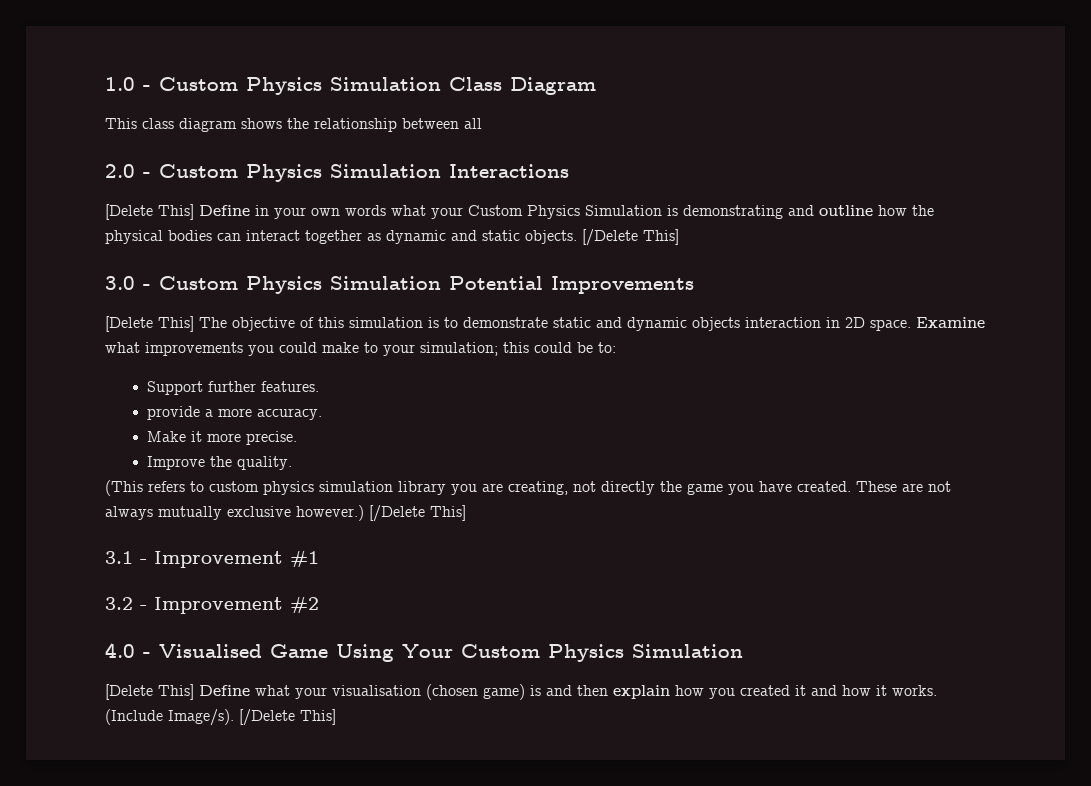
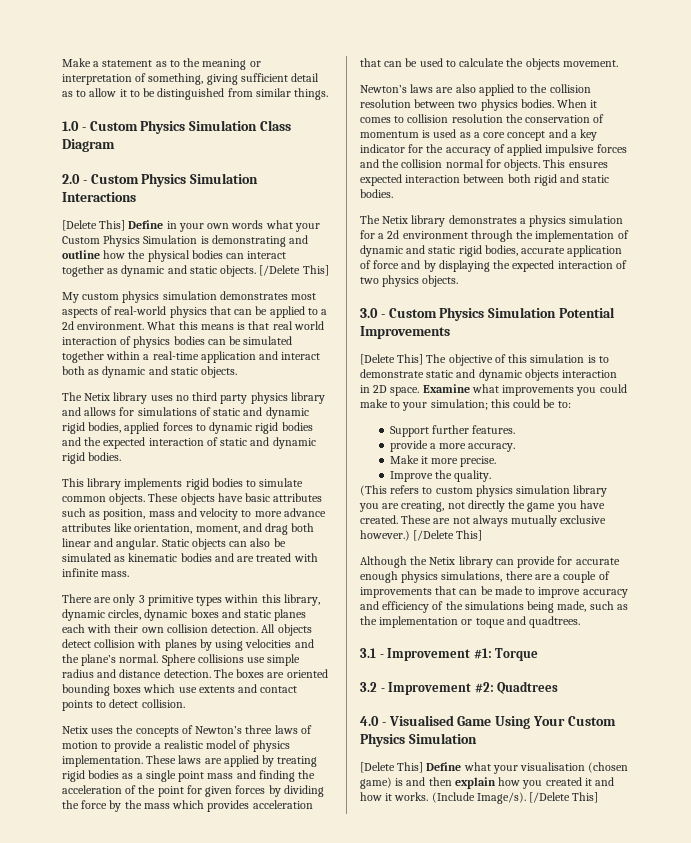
(105, 84) none -> [62,58,261,70] [62,73,320,85] [62,88,329,100] Make a statement as to the meaning or interpretation of something, giving sufficient detail as to allow it to be distinguished from similar things. //
[105,118,482,132] // This class diagram shows the relationship between all -> (115, 145) none
(679, 237) none -> [62,291,317,303] [62,306,328,318] [62,321,324,330] [62,336,293,348] [62,351,321,363] [62,366,238,378] [62,392,325,404] [62,407,309,419] [62,422,313,434] [62,437,316,449] [62,452,122,464] [62,478,304,490] [62,493,323,505] [62,508,326,520] [62,523,315,535] [62,538,286,550] [62,553,318,562] [62,568,130,577] [62,594,320,606] [62,609,307,621] [62,624,312,636] [62,639,314,651] [62,654,301,666] [62,669,328,678] [62,684,298,696] [62,699,185,711] [62,725,312,737] [62,740,290,752] [62,755,318,767] [62,770,316,782] [62,785,324,797] [62,800,313,812] [360,58,618,70] [360,84,591,96] [360,99,598,111] [360,114,605,123] [360,129,598,141] [360,144,627,156] [360,159,608,171] [360,174,610,186] [360,189,393,198] [360,215,624,227] [360,230,629,242] [360,245,623,257] [360,260,627,272] [360,275,459,287] // My custom physics simulation demonstrates most aspects of real-world physics that can be applied to a 2d environment. What this means is that real world interaction of physics bodies can be simulated together within a real-time application and interact both as dynamic and static objects. // The Netix library uses no third party physics library and allows for simulations of static and dynamic rigid bodies, applied forces to dynamic rigid bodies and the expected interaction of static and dynamic rigid bodies. // This library implements rigid bodies to simulate common objects. These objects have basic attributes such as position, mass and velocity to more advance attributes like orientation, moment, and drag both linear and angular. Static objects can also be simulated as kinematic bodies and are treated with infinite mass. // There are only 3 primitive types within this library, dynamic circles, dynamic boxes and static planes each with their own collision detection. All objects detect collision with planes by using velocities and the plane’s normal. Sphere collisions use simple radius and distance detection. The boxes are oriented bounding boxes which use extents and contact points to detect collision. // Netix uses the concepts of Newton’s three laws of motion to provide a realistic model of physics implementation. These laws are applied by treating rigid bodies as a single point mass and finding the acceleration of the point for given forces by dividing the force by the mass which provides acceleration that can be used to calculate the objects movement. // Newton’s laws are also applied to the collision resolution between two physics bodies. When it comes to collision resolution the conservation of momentum is used as a core concept and a key indicator for the accuracy of applied impulsive forces and the collision normal for objects. This ensures expected interaction between both rigid and static bodies. // The Netix library demonstrates a physics simulation for a 2d environment through the implementation of dynamic and static rigid bodies, accurate application of force and by displaying the expected interaction of two physics objects.
(466, 513) none -> [360,556,620,568] [360,571,610,583] [360,586,628,598] [360,601,628,613] [360,616,581,628] // Although the Netix library can provide for accurate enough physics simulations, there are a couple of improvements that can be made to improve accuracy and efficiency of the simulations being made, such as the implementation or toque and quadtrees.
[290,550,319,567] #1 -> [473,648,539,661] #1: Torque
[290,596,319,613] #2 -> [474,681,559,694] #2: Quadtrees

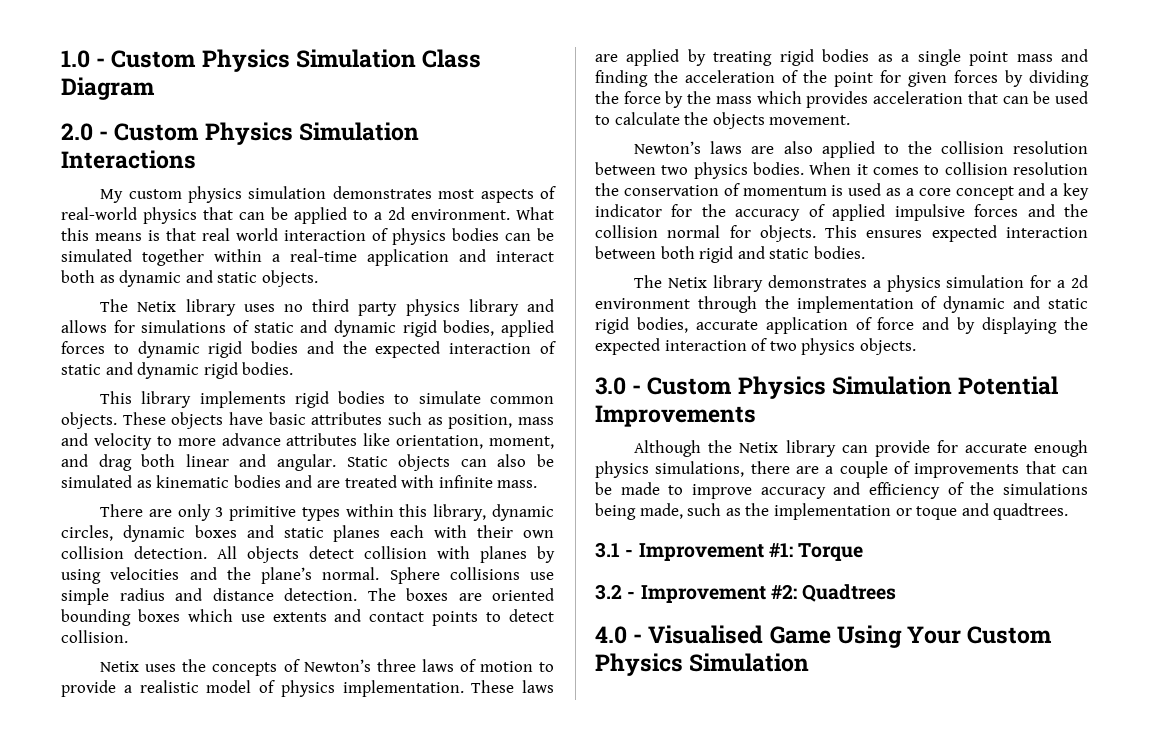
[62,58,261,70] [62,73,320,85] [62,88,329,100] Make a statement as to the meaning or interpretation of something, giving sufficient detail as to allow it to be distinguished from similar things. // -> (61, 59) none
[62,220,320,232] [62,235,309,247] [62,250,287,262] [62,265,329,277] // [Delete This] Define in your own words what your Custom Physics Simulation is demonstrating and outline how the physical bodies can interact together as dynamic and static objects. [/Delete This] -> (196, 159) none
[360,354,609,366] [360,369,618,381] [360,384,627,396] [360,399,571,411] [389,425,516,437] [389,440,516,452] [389,455,497,467] [389,470,492,482] [360,485,608,497] [359,500,605,512] [360,515,607,527] [360,530,483,541] // [Delete This] The objective of this simulation is to demonstrate static and dynamic objects interaction in 2D space. Examine what improvements you could make to your simulation; this could be to: // Support further features. // provide a more accuracy. // Make it more precise. // Improve the quality. // (This refers to custom physics simulation library you are creating, not directly the game you have created. These are not always mutually exclusive however.) [/Delete This] -> (756, 416) none
[360,762,629,774] [360,777,615,789] [360,792,599,804] // [Delete This] Define what your visualisation (chosen game) is and then explain how you created it and how it works. (Include Image/s). [/Delete This] -> (810, 662) none

